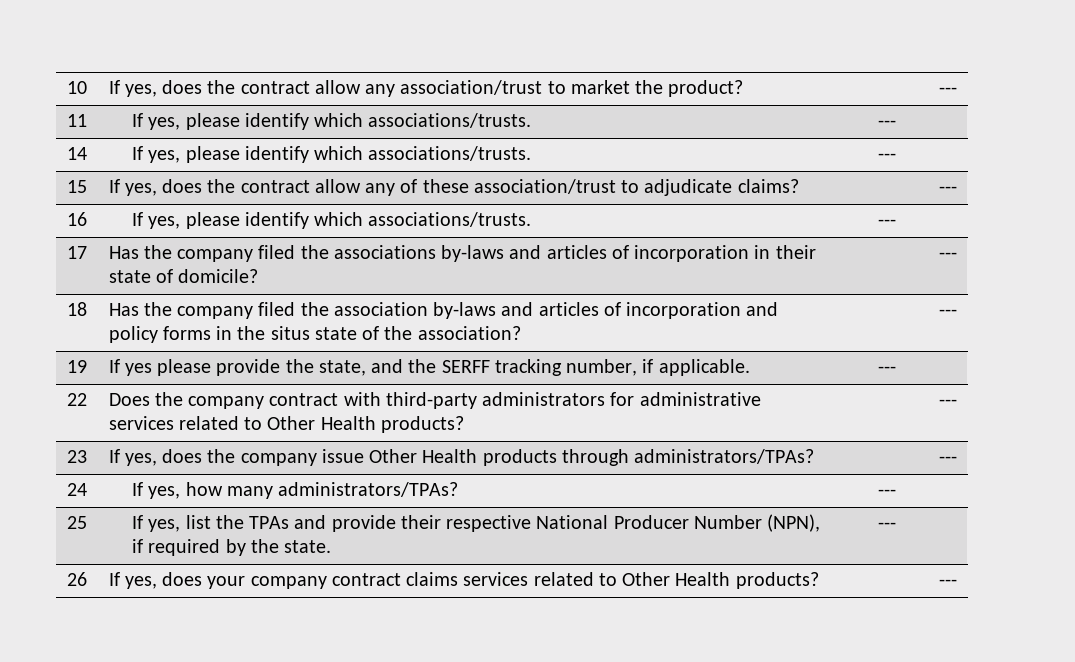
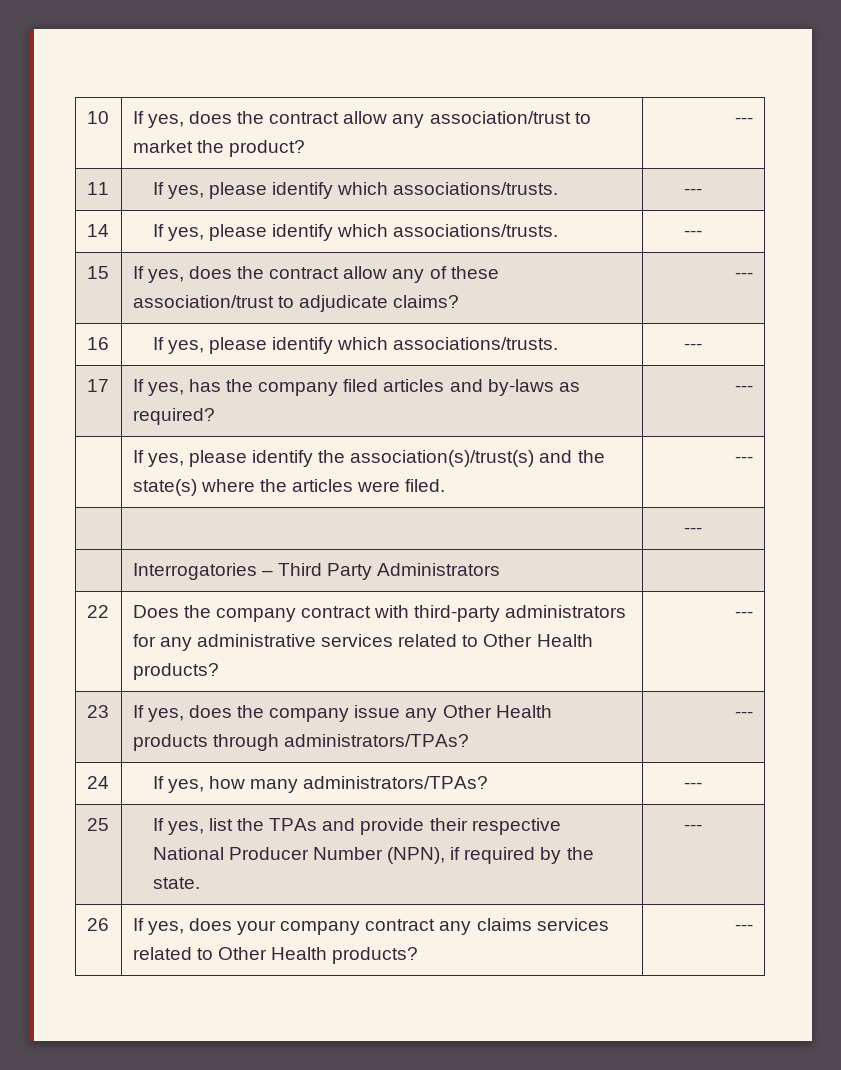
[108,245,816,262] [108,269,259,283] [939,252,958,259] [66,302,87,316] [108,302,779,319] [108,326,521,343] [939,309,958,316] [66,360,87,373] [108,359,750,376] [877,366,896,373] Has the company filed the associations by-laws and articles of incorporation in their state of domicile? | --- // 18 | Has the company filed the association by-laws and articles of incorporation and policy forms in the situs state of the association? | --- // 19 | If yes please provide the state, and the SERFF tracking number, if applicable. | --- -> [132,379,580,396] [132,408,215,425] [735,385,754,392] [132,450,605,467] [132,479,446,496] [735,456,754,463] [683,527,702,534] [132,563,501,580] If yes, has the company filed articles and by-laws as required? | --- // | If yes, please identify the association(s)/trust(s) and the state(s) where the articles were filed. | --- // | | --- // | Interrogatories – Third Party Administrators |
(635, 399) none -> [159,637,192,651] any
(364, 456) none -> [405,708,438,722] any
(401, 579) none -> [439,921,472,935] any

